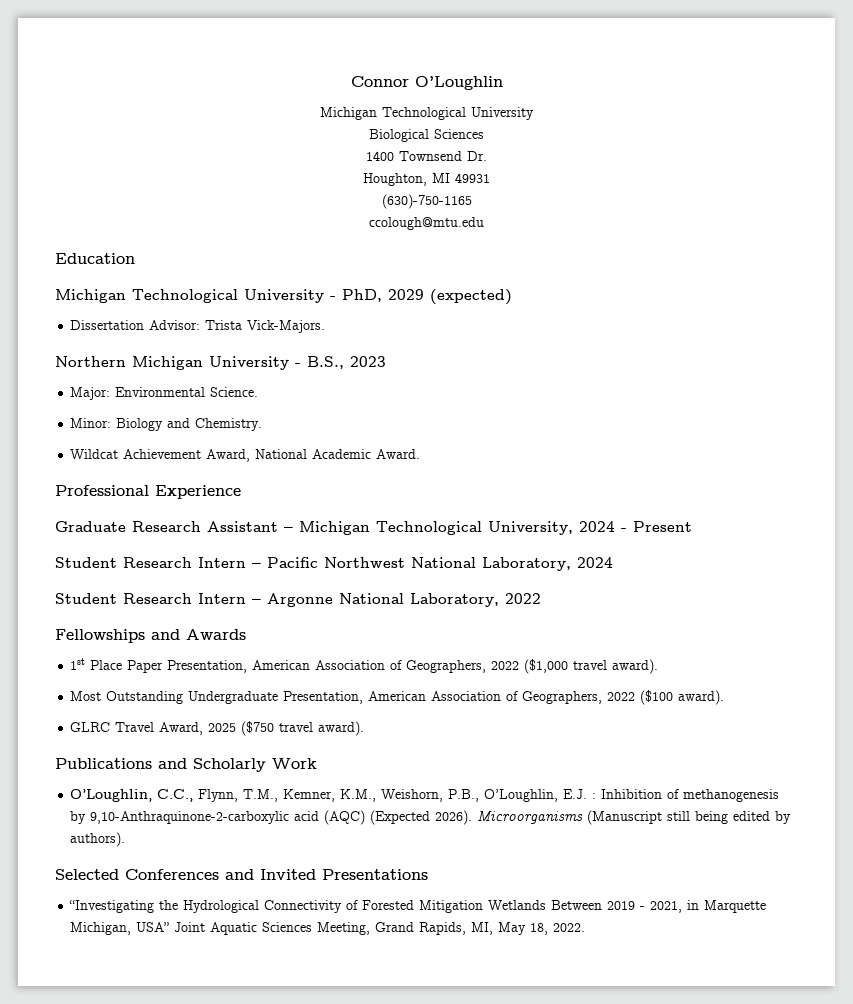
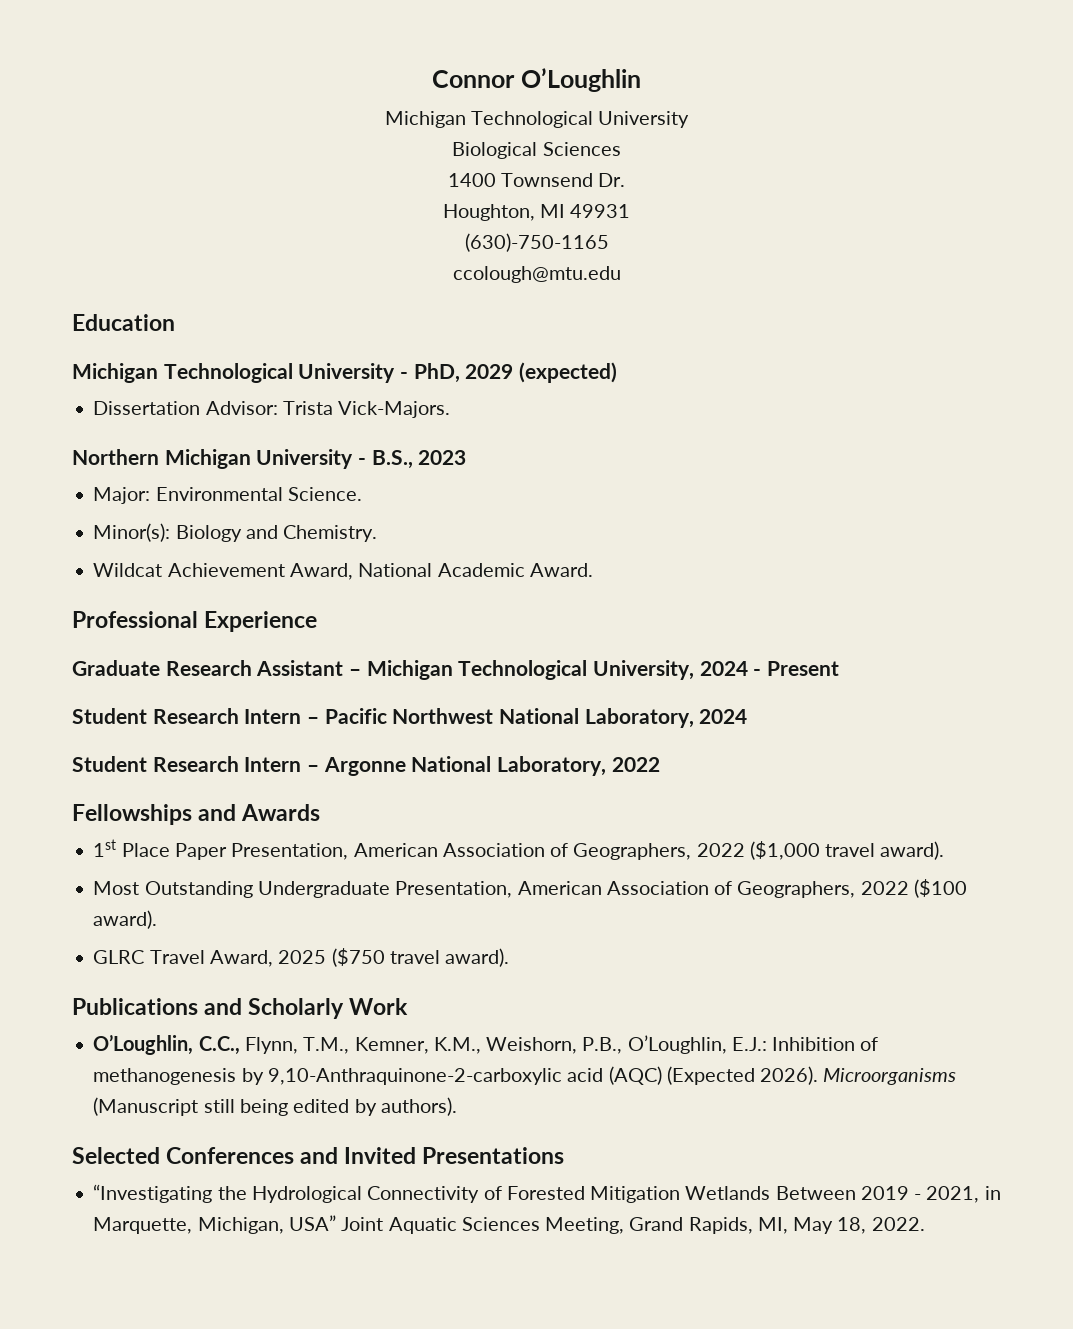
[70,418,112,428] Minor: -> [93,523,171,542] Minor(s):
[563,789,597,799] E.J. : -> [731,1037,767,1051] E.J.:
[704,900,767,913] Marquette -> [93,1217,193,1234] Marquette,

